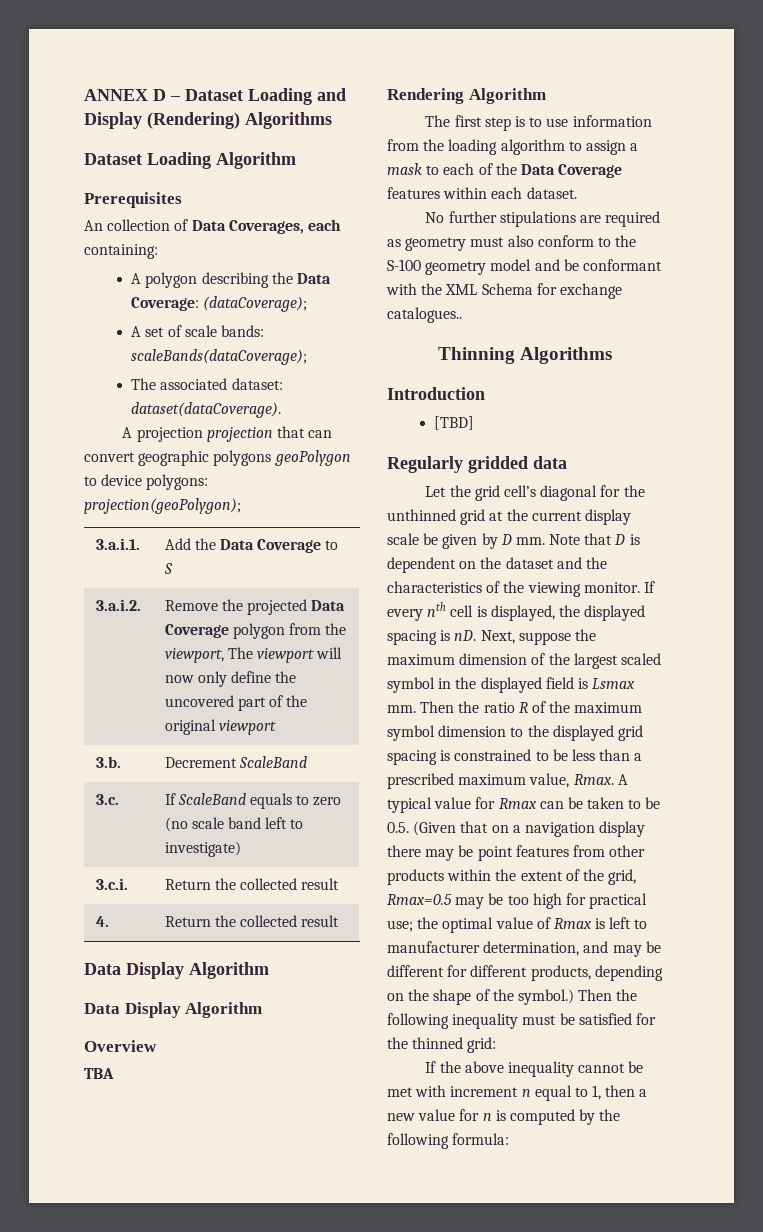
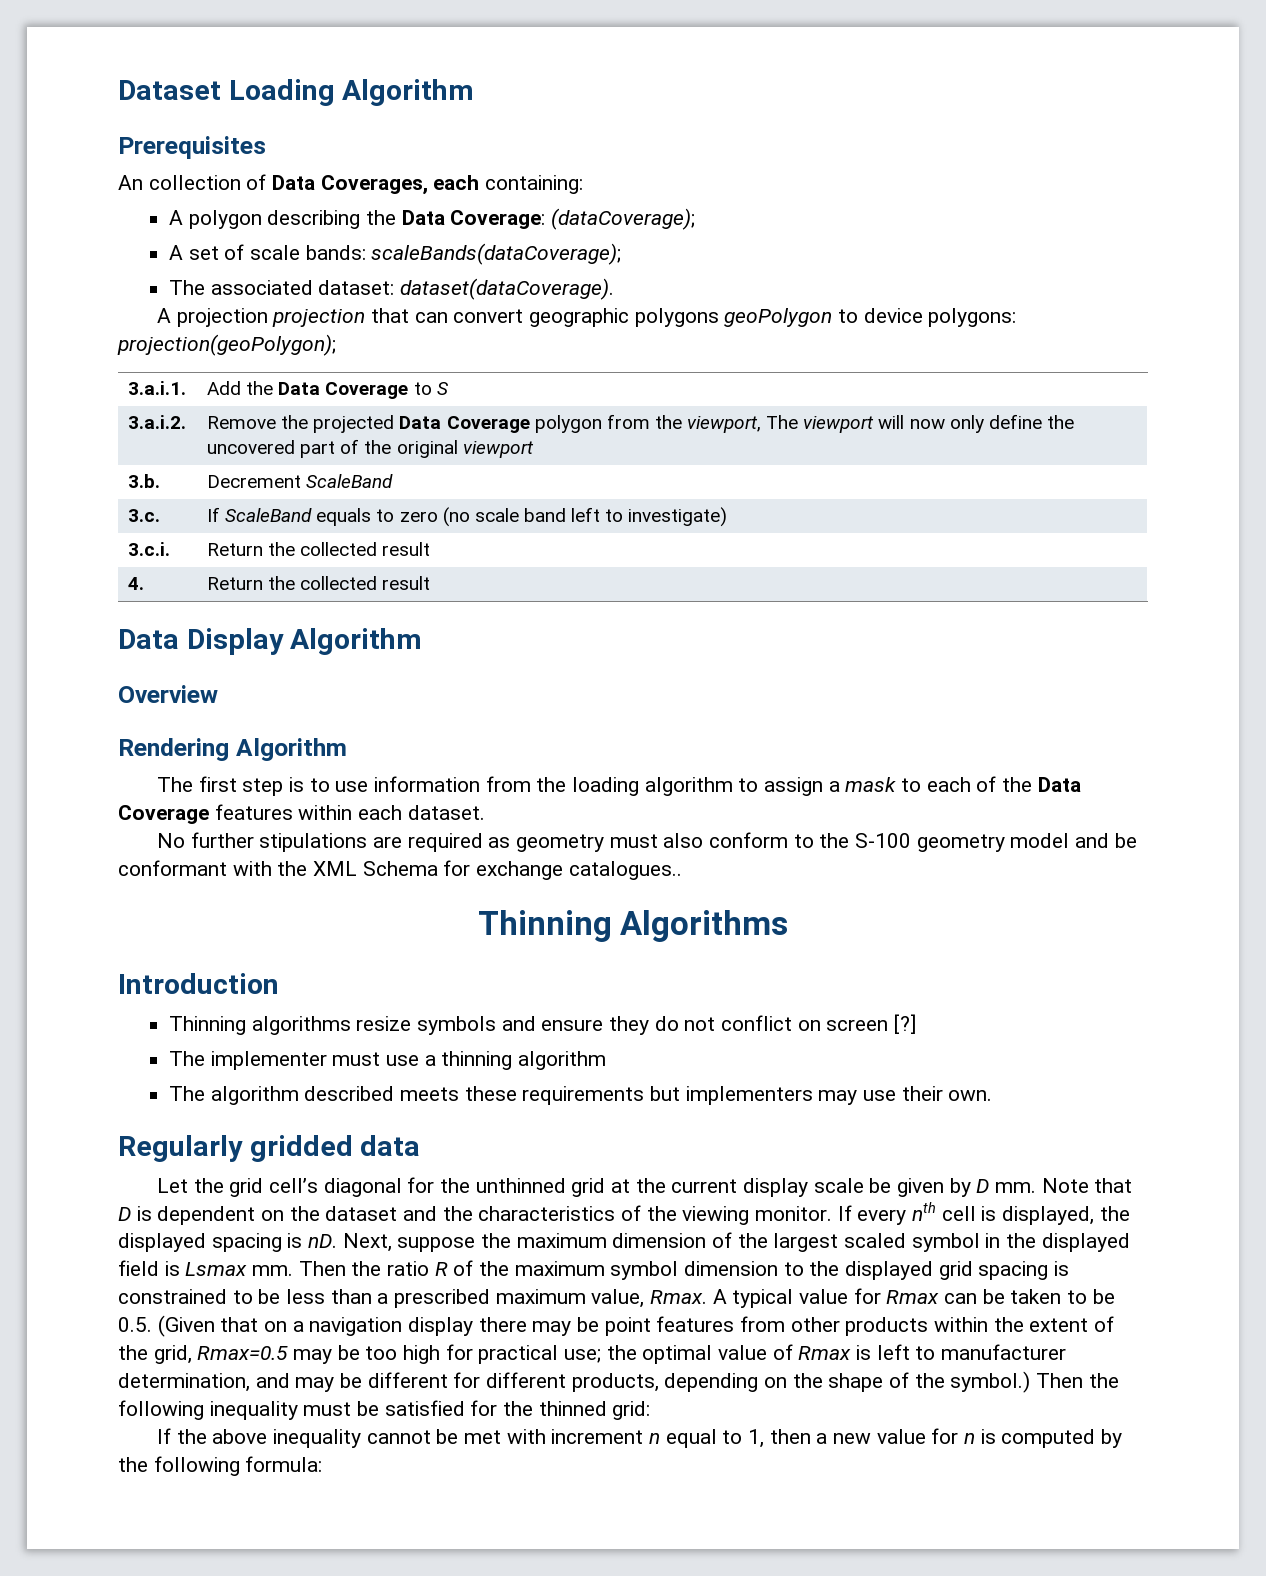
[84,88,346,105] [84,112,332,129] ANNEX D – Dataset Loading and Display (Rendering) Algorithms // -> (118, 90) none
[84,1002,263,1018] // Data Display Algorithm -> (423, 641) none
[84,1068,114,1079] // TBA -> (218, 694) none
[434,416,475,430] [TBD] -> [168,1014,916,1035] [168,1051,606,1070] [168,1086,993,1105] Thinning algorithms resize symbols and ensure they do not conflict on screen [?] // The implementer must use a thinning algorithm // The algorithm described meets these requirements but implementers may use their own.

